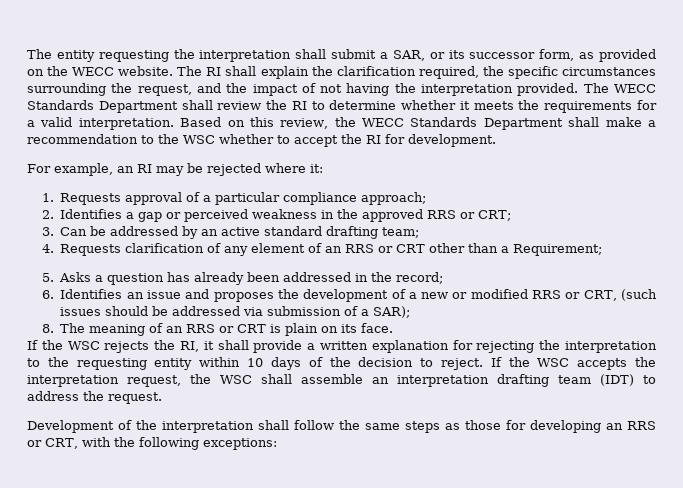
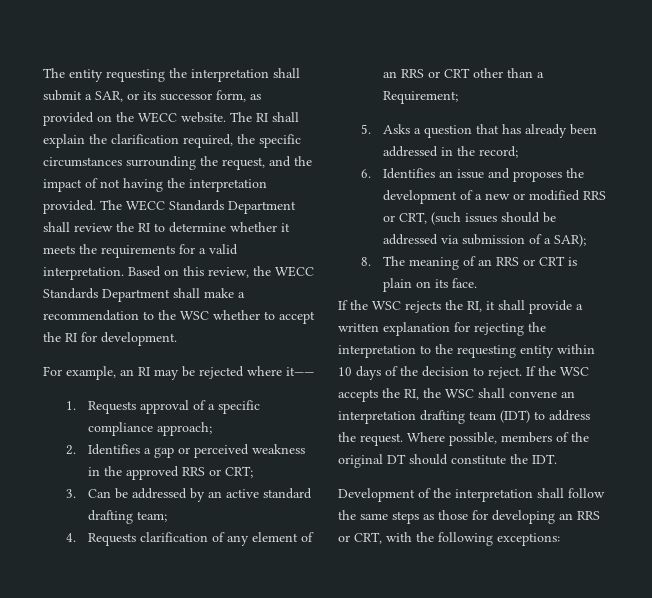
[310,164,323,173] it: -> [286,367,314,376] it——
[215,192,281,205] particular -> [218,400,261,414] specific
(165, 279) none -> [476,124,500,134] that
[27,375,181,387] interpretation request, -> [404,389,419,400] RI,
[301,374,363,384] assemble -> [509,391,557,398] convene
(162, 398) none -> [407,432,589,446] [338,454,557,468] Where possible, members of the original DT should constitute the IDT.

